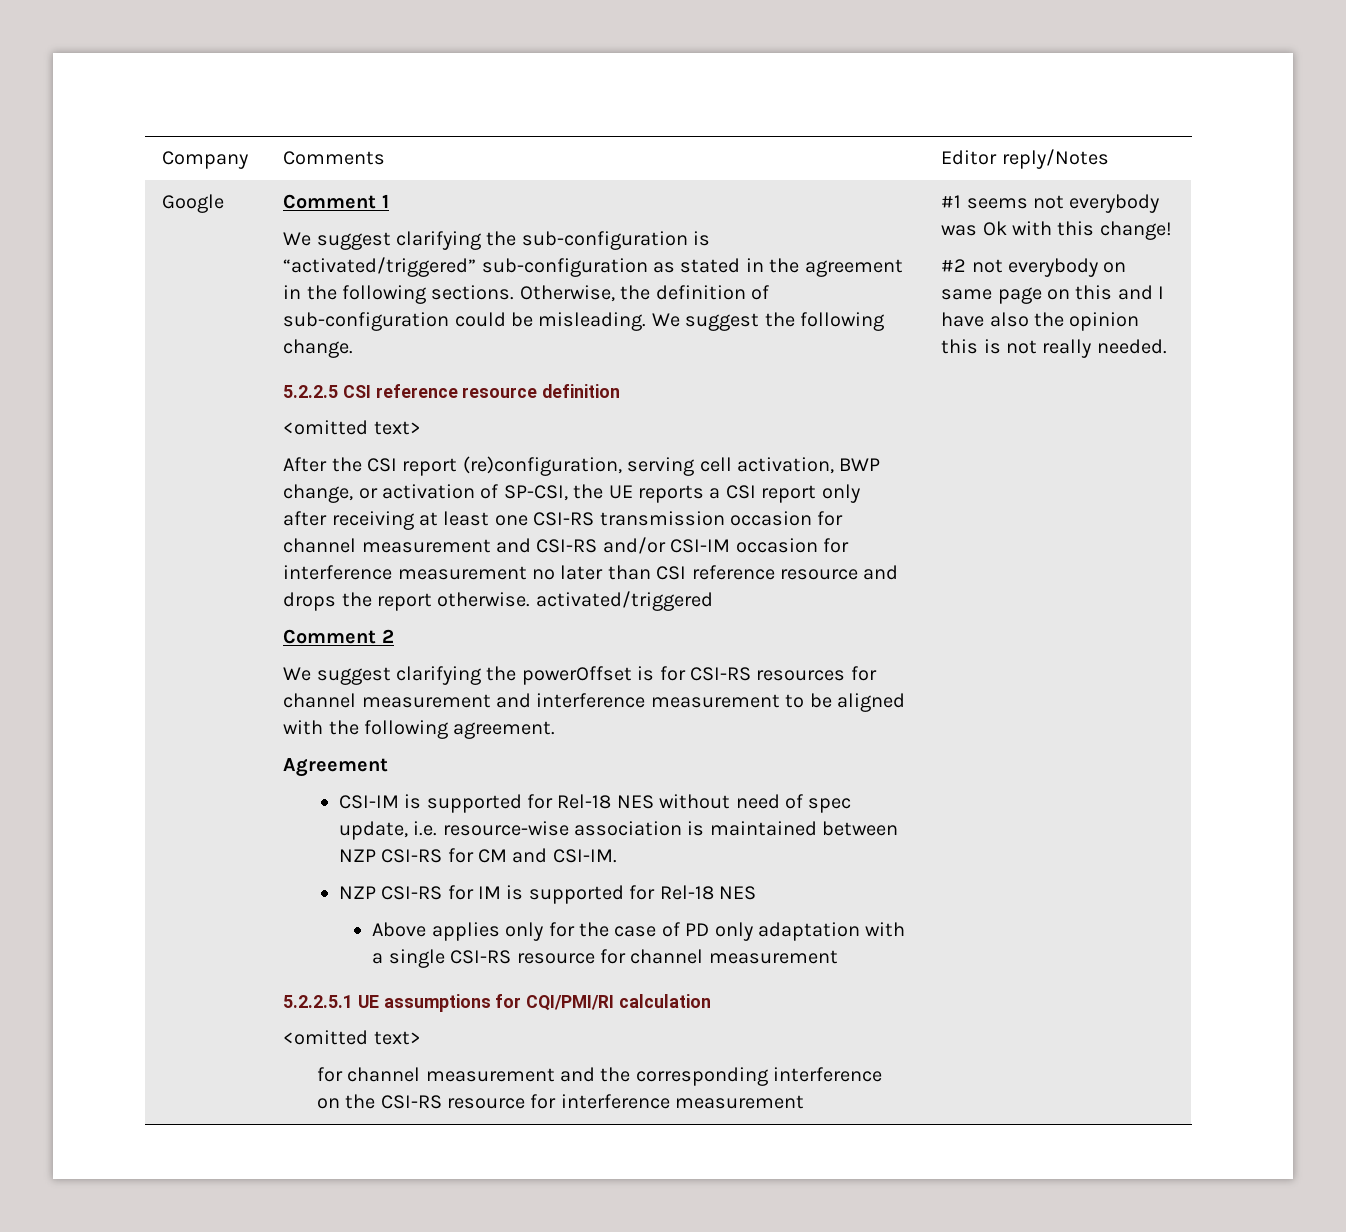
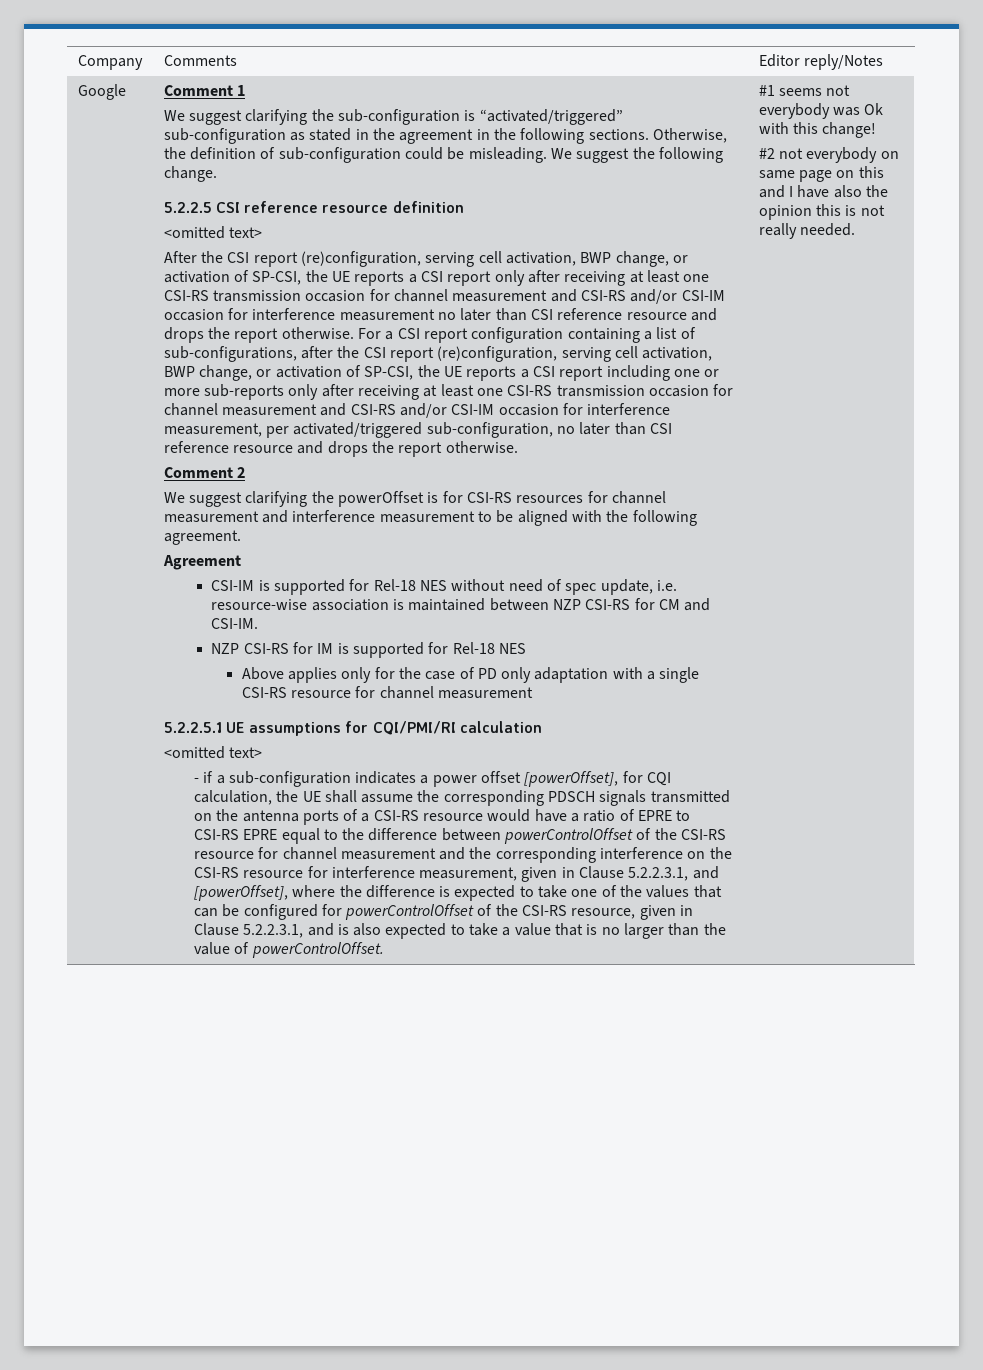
[535,591,713,611] activated/triggered -> [358,327,696,343] [163,346,713,362] [163,365,720,381] [163,384,734,400] [163,403,671,418] [163,422,672,438] [163,441,518,457] For a CSI report configuration containing a list of sub-configurations, after the CSI report (re)configuration, serving cell activation, BWP change, or activation of SP-CSI, the UE reports a CSI report including one or more sub-reports only after receiving at least one CSI-RS transmission occasion for channel measurement and CSI-RS and/or CSI-IM occasion for interference measurement, per activated/triggered sub-configuration, no later than CSI reference resource and drops the report otherwise.
(421, 1038) none -> [193,771,672,787] [193,790,730,806] [193,809,691,825] [193,828,727,844] [193,851,254,859] - if a sub-configuration indicates a power offset [powerOffset], for CQI calculation, the UE shall assume the corresponding PDSCH signals transmitted on the antenna ports of a CSI-RS resource would have a ratio of EPRE to CSI-RS EPRE equal to the difference between powerControlOffset of the CSI-RS resource
[675,1095,805,1109] measurement -> [419,866,719,882] [193,885,722,901] [193,904,694,920] [193,923,726,939] [193,942,384,958] measurement, given in Clause 5.2.2.3.1, and [powerOffset], where the difference is expected to take one of the values that can be configured for powerControlOffset of the CSI-RS resource, given in Clause 5.2.2.3.1, and is also expected to take a value that is no larger than the value of powerControlOffset.

